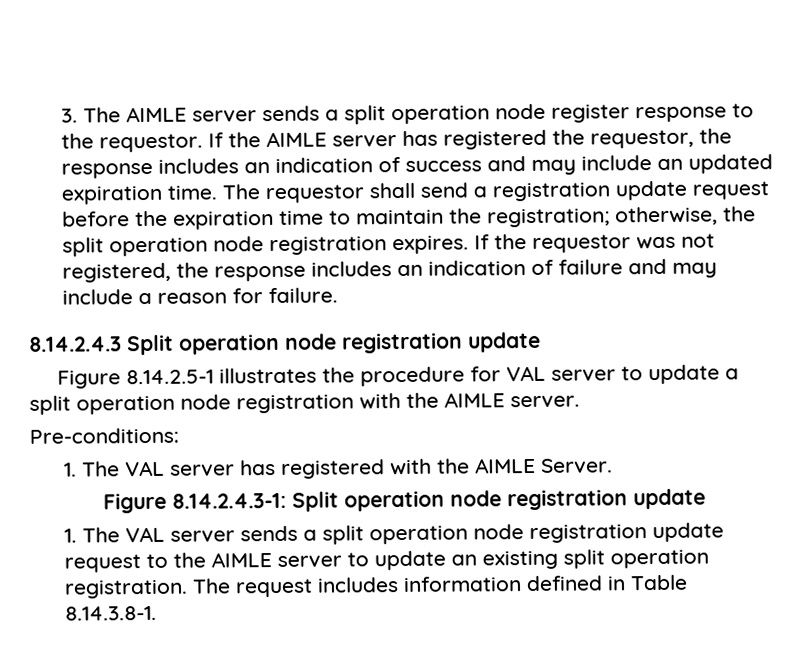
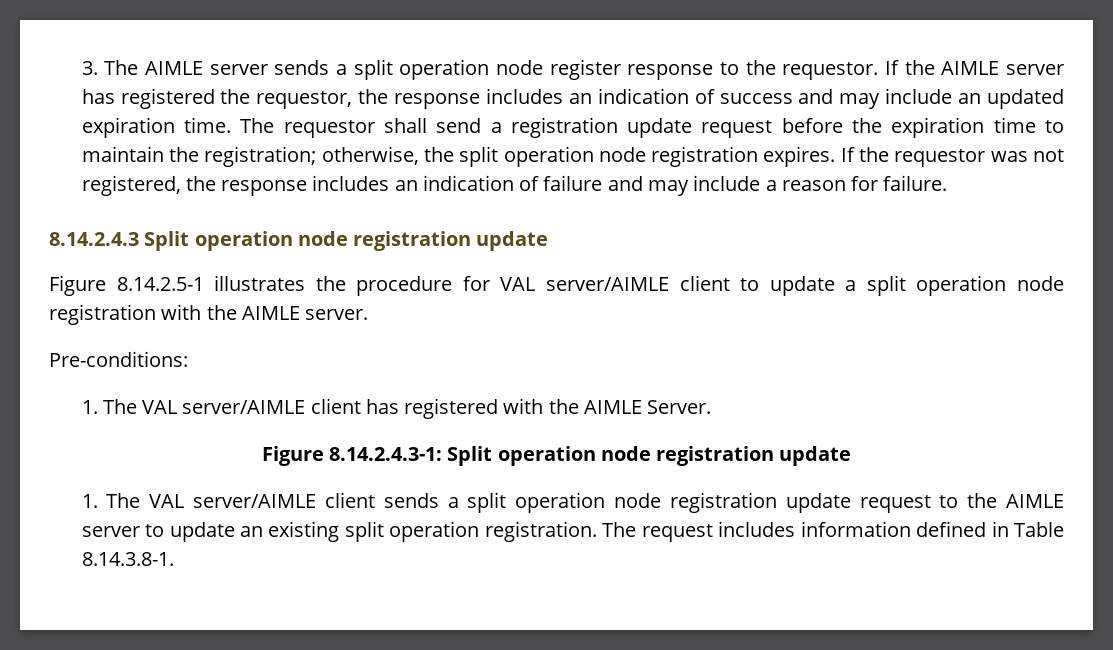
[551,369,617,382] server -> [545,275,730,291] server/AIMLE client
[170,464,236,477] server -> [182,398,361,414] server/AIMLE client
[170,530,236,543] server -> [193,492,375,508] server/AIMLE client

